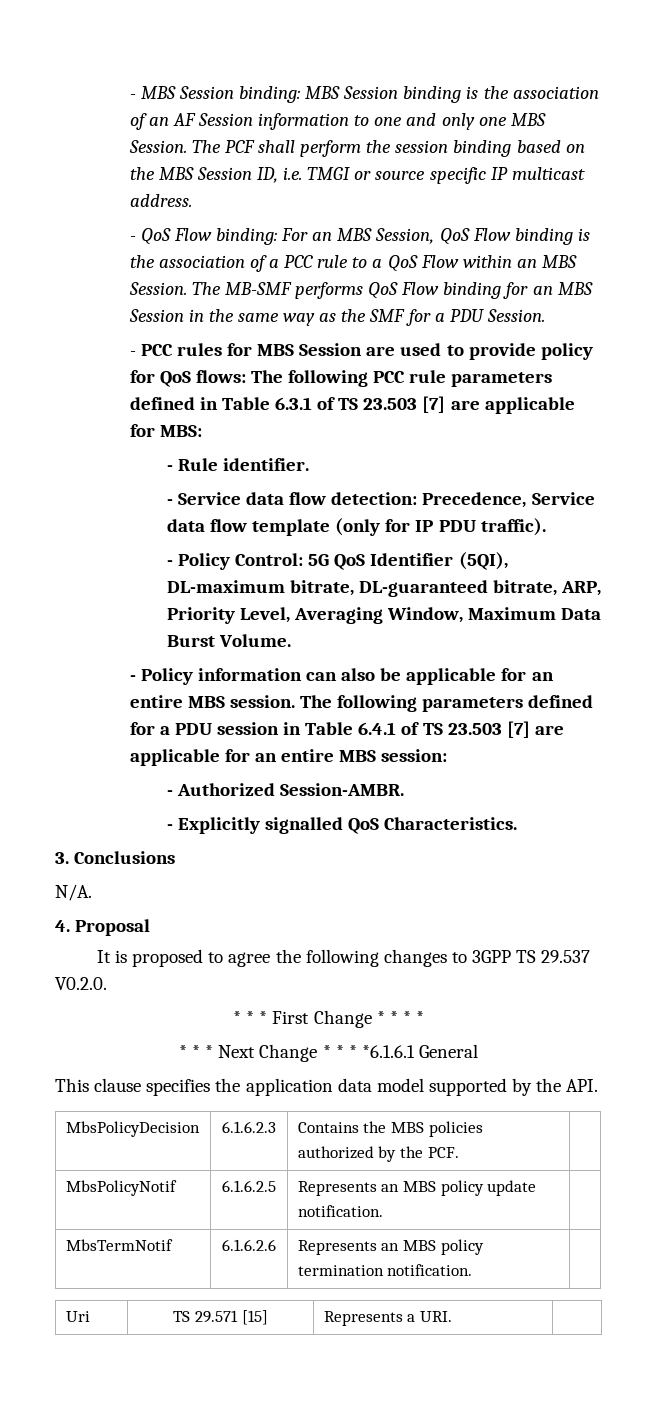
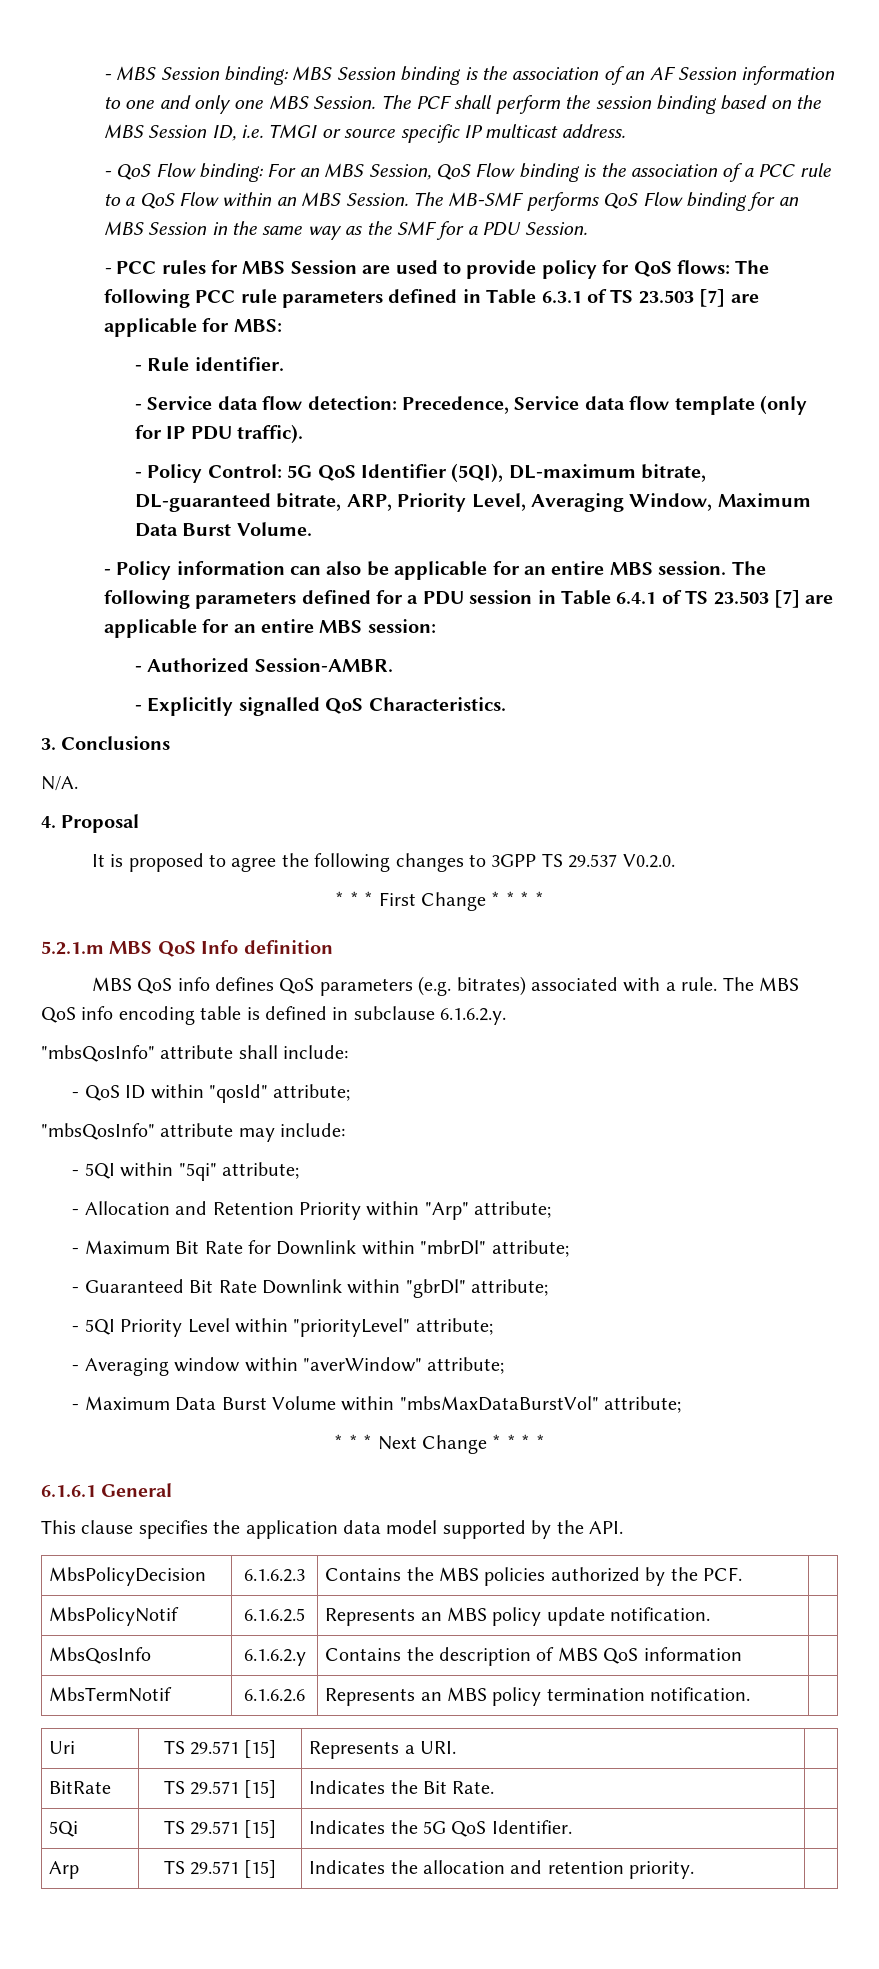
(425, 1017) none -> [41,940,333,957] [91,976,800,996] [41,1006,507,1025] [41,1045,349,1062] [72,1084,351,1103] [41,1123,346,1142] [72,1162,299,1181] [72,1201,552,1220] [72,1240,569,1257] [72,1279,549,1298] [72,1318,493,1337] [72,1357,505,1376] [72,1396,682,1413] // 5.2.1.m MBS QoS Info definition // MBS QoS info defines QoS parameters (e.g. bitrates) associated with a rule. The MBS QoS info encoding table is defined in subclause 6.1.6.2.y. // "mbsQosInfo" attribute shall include: // - QoS ID within "qosId" attribute; // "mbsQosInfo" attribute may include: // - 5QI within "5qi" attribute; // - Allocation and Retention Priority within "Arp" attribute; // - Maximum Bit Rate for Downlink within "mbrDl" attribute; // - Guaranteed Bit Rate Downlink within "gbrDl" attribute; // - 5QI Priority Level within "priorityLevel" attribute; // - Averaging window within "averWindow" attribute; // - Maximum Data Burst Volume within "mbsMaxDataBurstVol" attribute;
[361,1045,415,1058] *6.1.6.1 -> [535,1434,545,1449] [41,1485,96,1497] * // 6.1.6.1
(383, 1211) none -> [49,1647,152,1664] [243,1649,306,1666] [325,1647,742,1666] // MbsQosInfo | 6.1.6.2.y | Contains the description of MBS QoS information |
(453, 1316) none -> [49,1781,112,1794] [163,1780,277,1798] [309,1780,495,1794] [49,1821,79,1837] [163,1820,277,1838] [309,1820,572,1837] [49,1861,80,1879] [163,1860,277,1878] [309,1860,695,1879] // BitRate | TS 29.571 [15] | Indicates the Bit Rate. | // 5Qi | TS 29.571 [15] | Indicates the 5G QoS Identifier. | // Arp | TS 29.571 [15] | Indicates the allocation and retention priority. |

